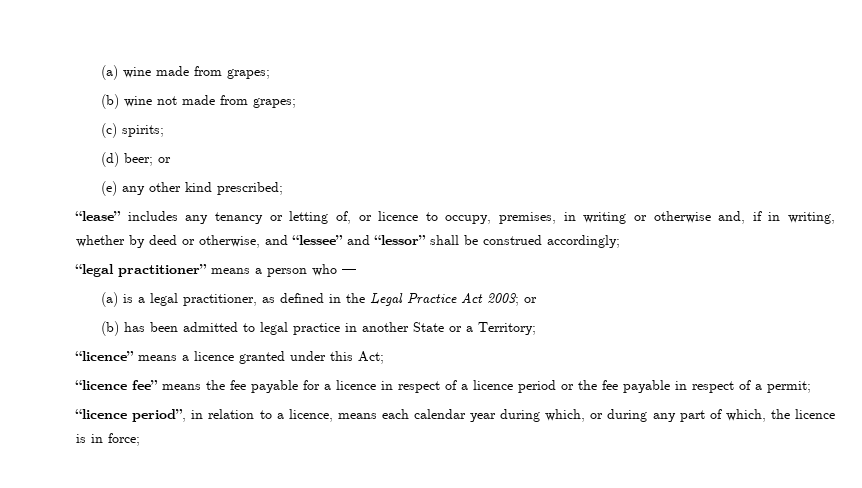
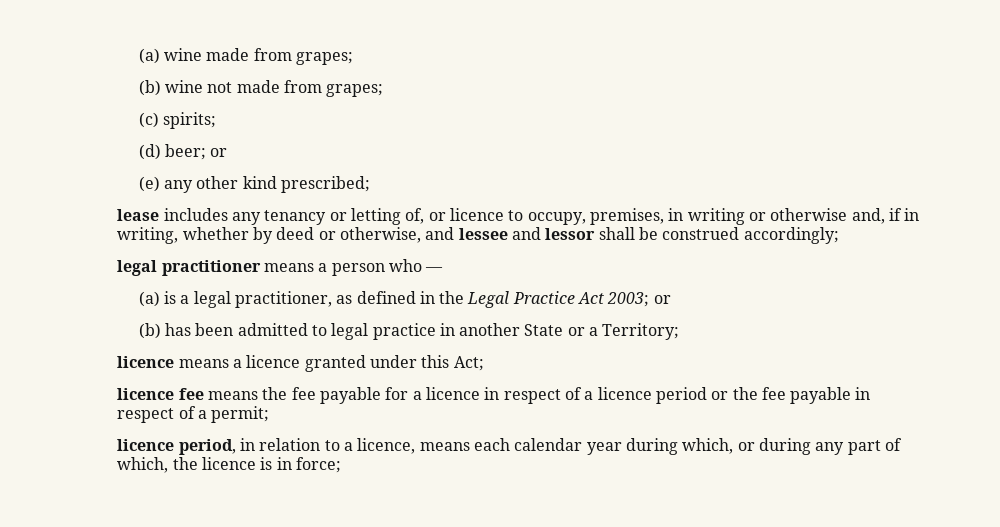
[75,211,122,221] “lease” -> [117,209,160,221] lease
[292,235,427,245] “lessee” and “lessor” -> [458,227,596,240] lessee and lessor
[75,264,208,277] “legal practitioner” -> [117,260,261,276] legal practitioner
[75,351,135,361] “licence” -> [117,356,175,368] licence
[75,380,159,390] “licence fee” -> [117,388,204,400] licence fee
[75,409,187,422] “licence period”, -> [117,439,236,455] licence period,

